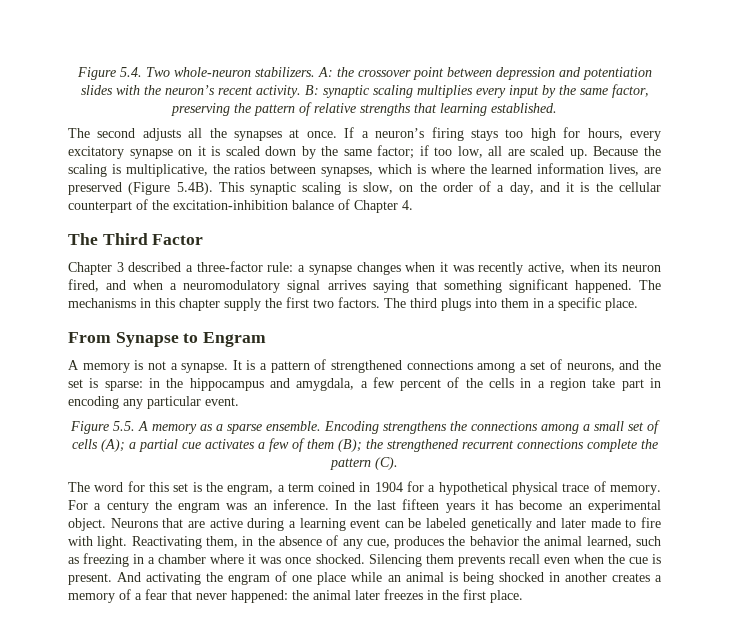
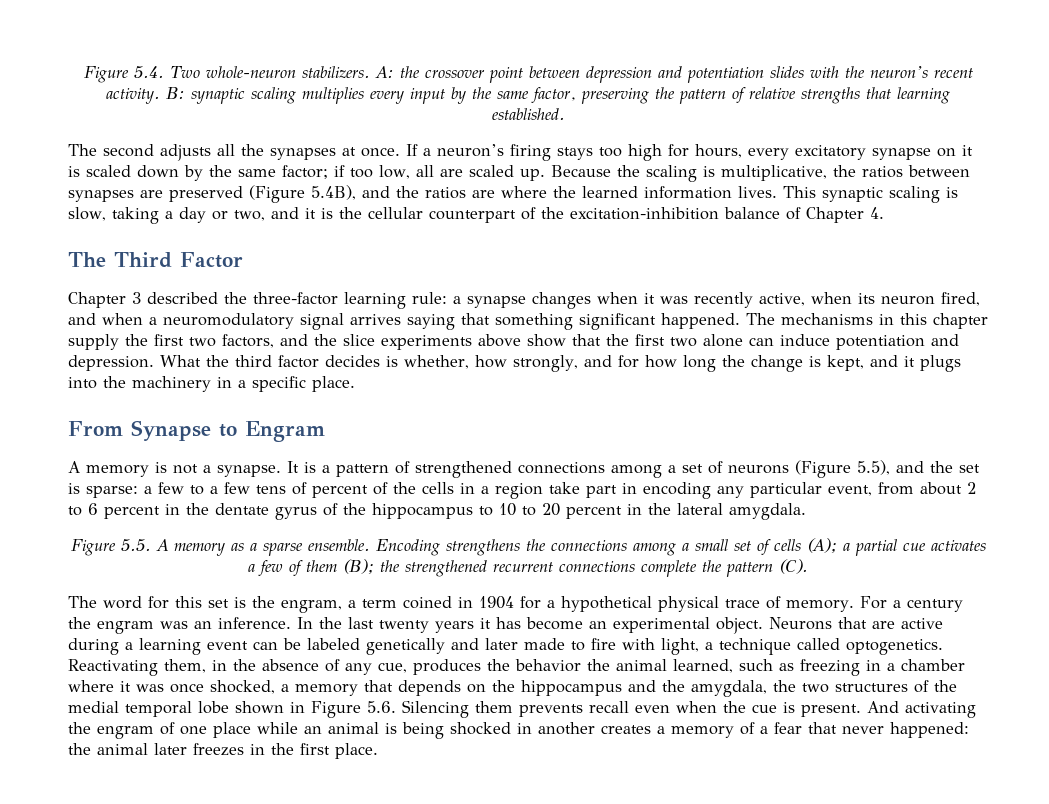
[321,163,661,177] [68,182,213,195] synapses, which is where the learned information lives, are preserved (Figure 5.4B). -> [68,185,777,203] synapses are preserved (Figure 5.4B), and the ratios are where the learned information lives.
[399,181,534,195] on the order of a day, -> [111,207,265,224] taking a day or two,
[186,261,263,272] a three-factor -> [224,292,406,309] the three-factor learning
[338,297,529,311] factors. The third plugs into them -> [222,334,959,350] [68,355,961,372] [68,376,211,392] factors, and the slice experiments above show that the first two alone can induce potentiation and depression. What the third factor decides is whether, how strongly, and for how long the change is kept, and it plugs into the machinery
[566,363,615,372] neurons, -> [728,460,890,478] neurons (Figure 5.5),
[148,377,395,391] in the hippocampus and amygdala, a few -> [144,482,307,495] a few to a few tens of
[205,397,239,406] event. -> [828,482,976,496] [68,503,806,520] event, from about 2 to 6 percent in the dentate gyrus of the hippocampus to 10 to 20 percent in the lateral amygdala.
[402,499,440,510] fifteen -> [379,620,429,633] twenty
[97,536,128,549] light. -> [661,638,943,655] light, a technique called optogenetics.
[315,554,365,564] shocked. -> [210,680,957,697] [68,701,396,718] shocked, a memory that depends on the hippocampus and the amygdala, the two structures of the medial temporal lobe shown in Figure 5.6.

